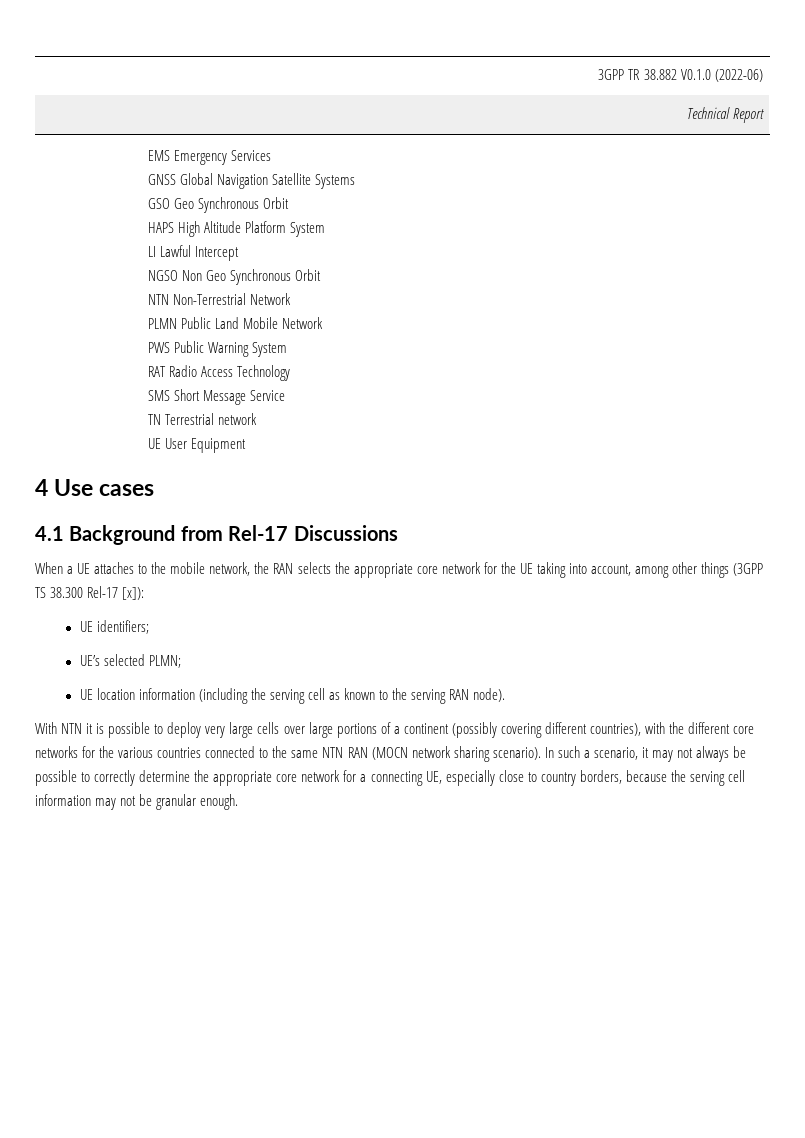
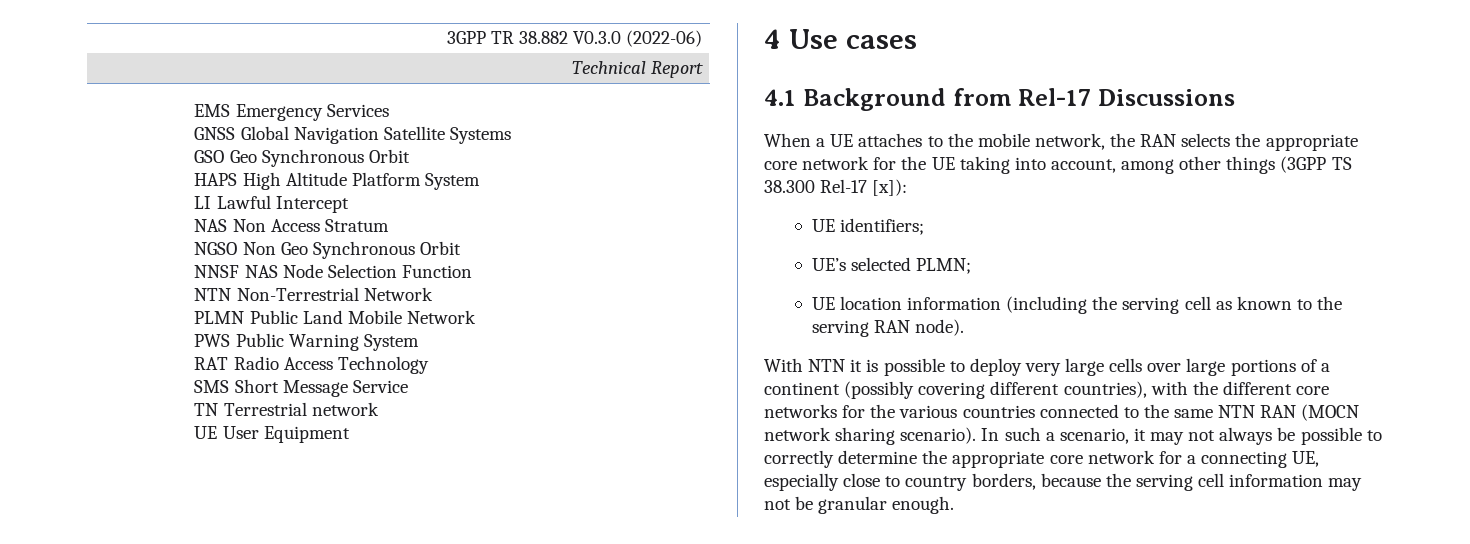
[680,69,711,80] V0.1.0 -> [572,31,621,44] V0.3.0
(239, 253) none -> [194,219,389,232] // NAS Non Access Stratum
(322, 275) none -> [194,264,472,278] // NNSF NAS Node Selection Function

